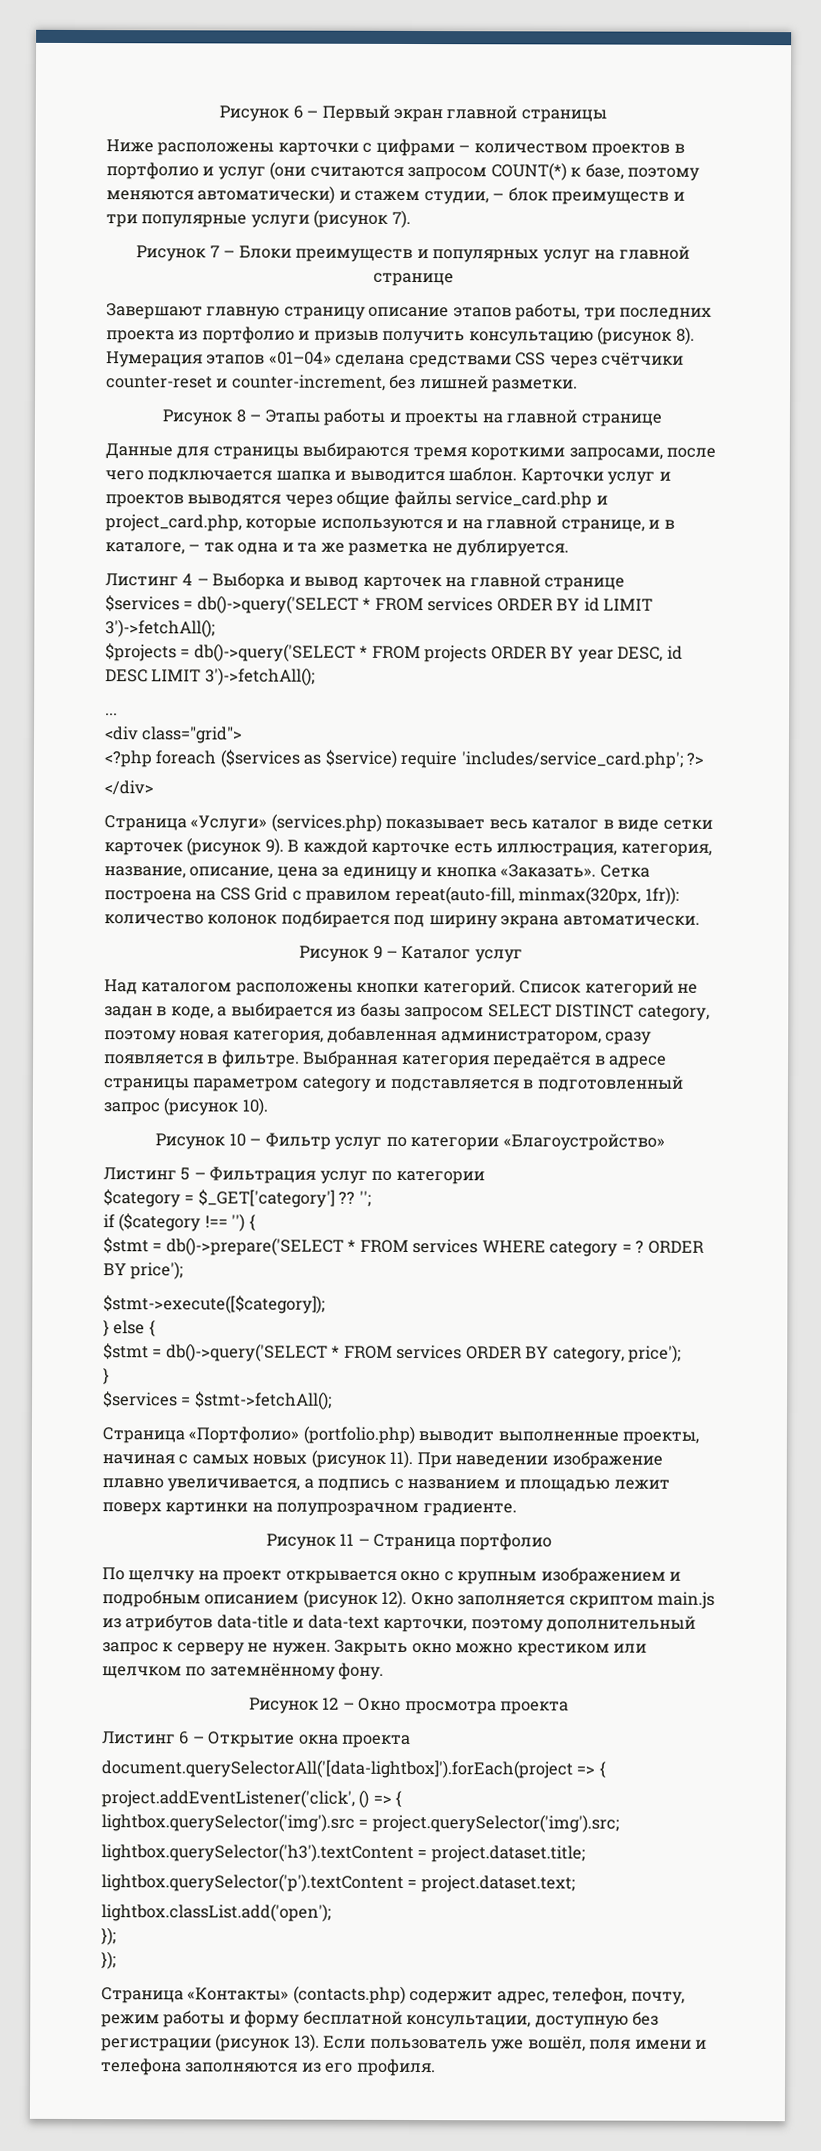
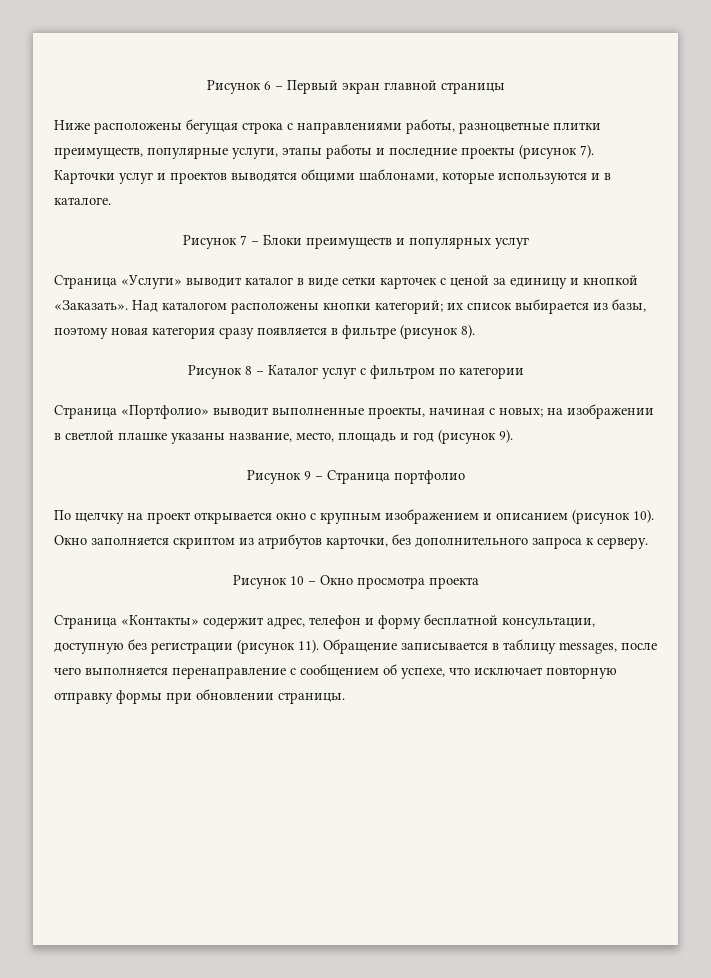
[277,138,685,157] [106,161,701,181] [106,185,685,205] [106,209,411,228] карточки с цифрами – количеством проектов в портфолио и услуг (они считаются запросом COUNT(*) к базе, поэтому меняются автоматически) и стажем студии, – блок преимуществ и три популярные услуги (рисунок 7). -> [186,119,601,134] [54,144,594,159] [54,169,611,184] [54,197,111,205] бегущая строка с направлениями работы, разноцветные плитки преимуществ, популярные услуги, этапы работы и последние проекты (рисунок 7). Карточки услуг и проектов выводятся общими шаблонами, которые используются и в каталоге.
[594,245,690,260] [372,272,454,287] [106,303,713,321] [106,326,695,345] [106,351,685,369] [106,374,579,393] [162,408,662,427] [105,442,717,461] [105,467,671,485] [105,490,608,509] [105,514,675,533] [105,539,570,557] [105,572,626,591] [105,595,654,614] [105,619,215,638] [105,643,683,663] [105,667,315,686] [105,713,118,716] [104,726,244,744] [104,749,705,769] [104,780,154,796] на главной странице // Завершают главную страницу описание этапов работы, три последних проекта из портфолио и призыв получить консультацию (рисунок 8). Нумерация этапов «01–04» сделана средствами CSS через счётчики counter-reset и counter-increment, без лишней разметки. // Рисунок 8 – Этапы работы и проекты на главной странице // Данные для страницы выбираются тремя короткими запросами, после чего подключается шапка и выводится шаблон. Карточки услуг и проектов выводятся через общие файлы service_card.php и project_card.php, которые используются и на главной странице, и в каталоге, – так одна и та же разметка не дублируется. // Листинг 4 – Выборка и вывод карточек на главной странице // $services = db()->query('SELECT * FROM services ORDER BY id LIMIT 3')->fetchAll(); // $projects = db()->query('SELECT * FROM projects ORDER BY year DESC, id DESC LIMIT 3')->fetchAll(); // ... // <div class="grid"> // <?php foreach ($services as $service) require 'includes/service_card.php'; ?> // </div> -> (529, 243) none
[270,813,528,832] (services.php) показывает весь -> [186,277,242,287] выводит
[186,837,712,857] [104,864,650,881] [104,885,679,905] [104,910,700,929] [299,945,523,963] [104,979,699,997] [104,1002,710,1021] [104,1026,653,1045] [104,1050,668,1069] [103,1075,684,1092] [103,1097,268,1116] [155,1132,665,1151] [103,1166,485,1185] [103,1189,371,1208] [103,1213,256,1232] [103,1237,704,1257] [103,1261,184,1280] [103,1295,325,1314] [103,1320,156,1337] [103,1343,682,1363] [103,1368,110,1385] [103,1391,332,1410] (рисунок 9). В каждой карточке есть иллюстрация, категория, название, описание, цена за единицу и кнопка «Заказать». Сетка построена на CSS Grid с правилом repeat(auto-fill, minmax(320px, 1fr)): количество колонок подбирается под ширину экрана автоматически. // Рисунок 9 – Каталог услуг // Над каталогом расположены кнопки категорий. Список категорий не задан в коде, а выбирается из базы запросом SELECT DISTINCT category, поэтому новая категория, добавленная администратором, сразу появляется в фильтре. Выбранная категория передаётся в адресе страницы параметром category и подставляется в подготовленный запрос (рисунок 10). // Рисунок 10 – Фильтр услуг по категории «Благоустройство» // Листинг 5 – Фильтрация услуг по категории // $category = $_GET['category'] ?? ''; // if ($category !== '') { // $stmt = db()->prepare('SELECT * FROM services WHERE category = ? ORDER BY price'); // $stmt->execute([$category]); // } else { // $stmt = db()->query('SELECT * FROM services ORDER BY category, price'); // } // $services = $stmt->fetchAll(); -> [440,275,638,289] [54,299,646,314] [54,324,475,339] [187,365,524,379] с ценой за единицу и кнопкой «Заказать». Над каталогом расположены кнопки категорий; их список выбирается из базы, поэтому новая категория сразу появляется в фильтре (рисунок 8). // Рисунок 8 – Каталог услуг с фильтром по категории
[302,1425,415,1445] (portfolio.php) -> (209, 412) none
[191,1449,663,1469] [102,1478,670,1492] [102,1502,517,1517] [265,1533,355,1550] самых новых (рисунок 11). При наведении изображение плавно увеличивается, а подпись с названием и площадью лежит поверх картинки на полупрозрачном градиенте. // Рисунок 11 -> [499,404,654,419] [54,429,513,444] [246,470,311,484] новых; на изображении в светлой плашке указаны название, место, площадь и год (рисунок 9). // Рисунок 9
[102,1590,201,1608] подробным -> (492, 516) none
[381,1589,408,1608] 12). -> [633,509,654,523] 10).
[657,1591,716,1609] main.js -> (235, 543) none
[216,1614,697,1633] [102,1639,648,1657] [102,1662,385,1680] [248,1697,340,1714] data-title и data-text карточки, поэтому дополнительный запрос к серверу не нужен. Закрыть окно можно крестиком или щелчком по затемнённому фону. // Рисунок 12 -> [326,534,648,549] [232,575,304,589] карточки, без дополнительного запроса к серверу. // Рисунок 10
[102,1731,412,1749] [101,1759,606,1779] [101,1789,403,1808] [101,1813,619,1833] [101,1843,585,1863] [101,1873,575,1893] [101,1903,331,1922] [101,1927,116,1946] [101,1951,116,1970] // Листинг 6 – Открытие окна проекта // document.querySelectorAll('[data-lightbox]').forEach(project => { // project.addEventListener('click', () => { // lightbox.querySelector('img').src = project.querySelector('img').src; // lightbox.querySelector('h3').textContent = project.dataset.title; // lightbox.querySelector('p').textContent = project.dataset.text; // lightbox.classList.add('open'); // }); // }); -> (479, 583) none
[292,1985,406,2004] (contacts.php) -> (199, 620) none
[552,1987,685,2005] [101,2010,226,2028] телефон, почту, режим работы -> [309,615,361,629] телефон
[293,2033,708,2053] [101,2058,436,2077] 13). Если пользователь уже вошёл, поля имени и телефона заполняются из его профиля. -> [298,639,657,654] [54,664,617,679] [54,689,345,704] 11). Обращение записывается в таблицу messages, после чего выполняется перенаправление с сообщением об успехе, что исключает повторную отправку формы при обновлении страницы.

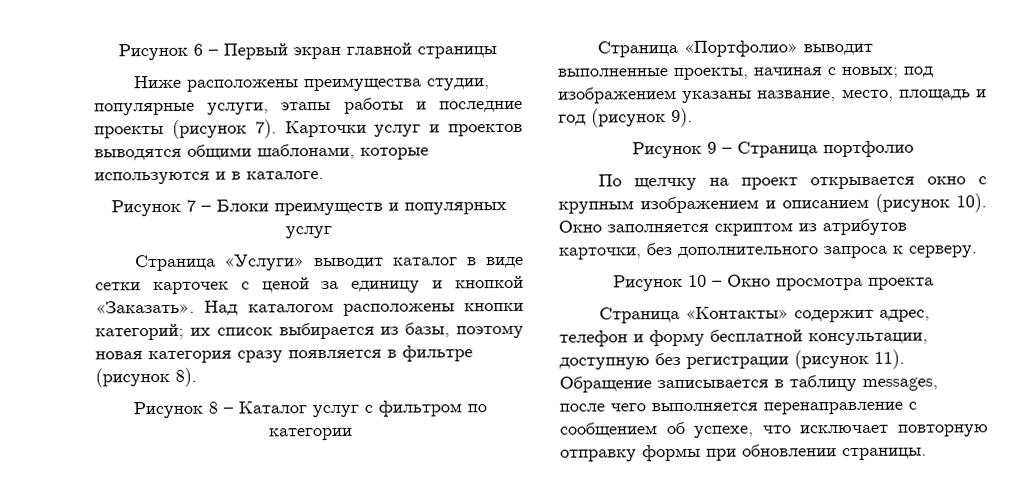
[186,119,601,134] [54,147,143,159] бегущая строка с направлениями работы, разноцветные плитки преимуществ, -> [302,77,490,92] преимущества студии,
[547,404,654,419] [54,430,167,441] на изображении в светлой плашке -> [903,66,934,78] [558,87,677,104] под изображением

